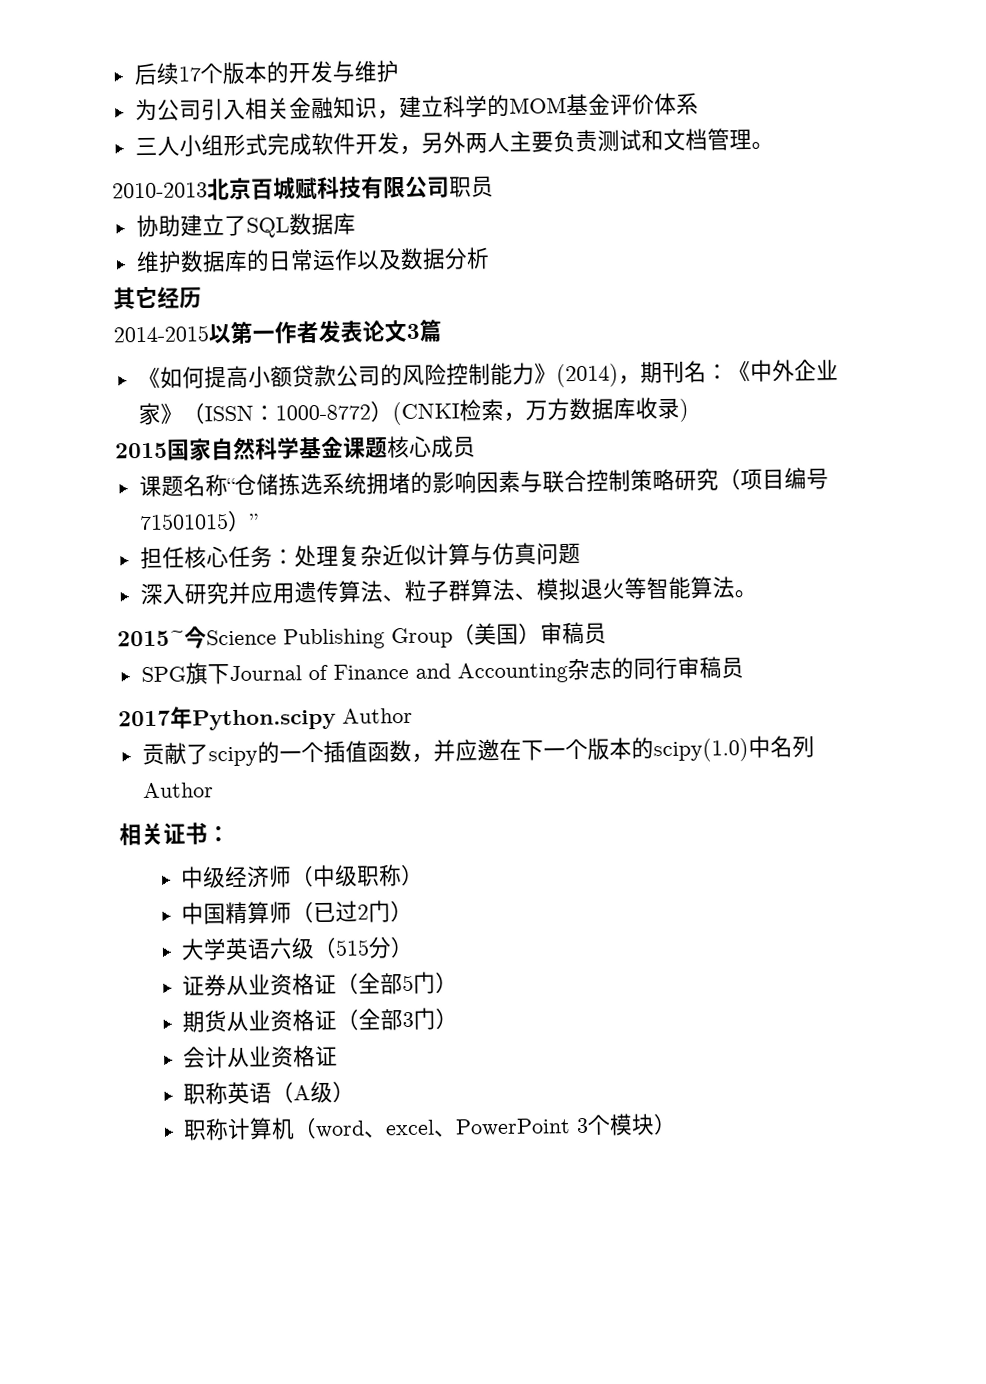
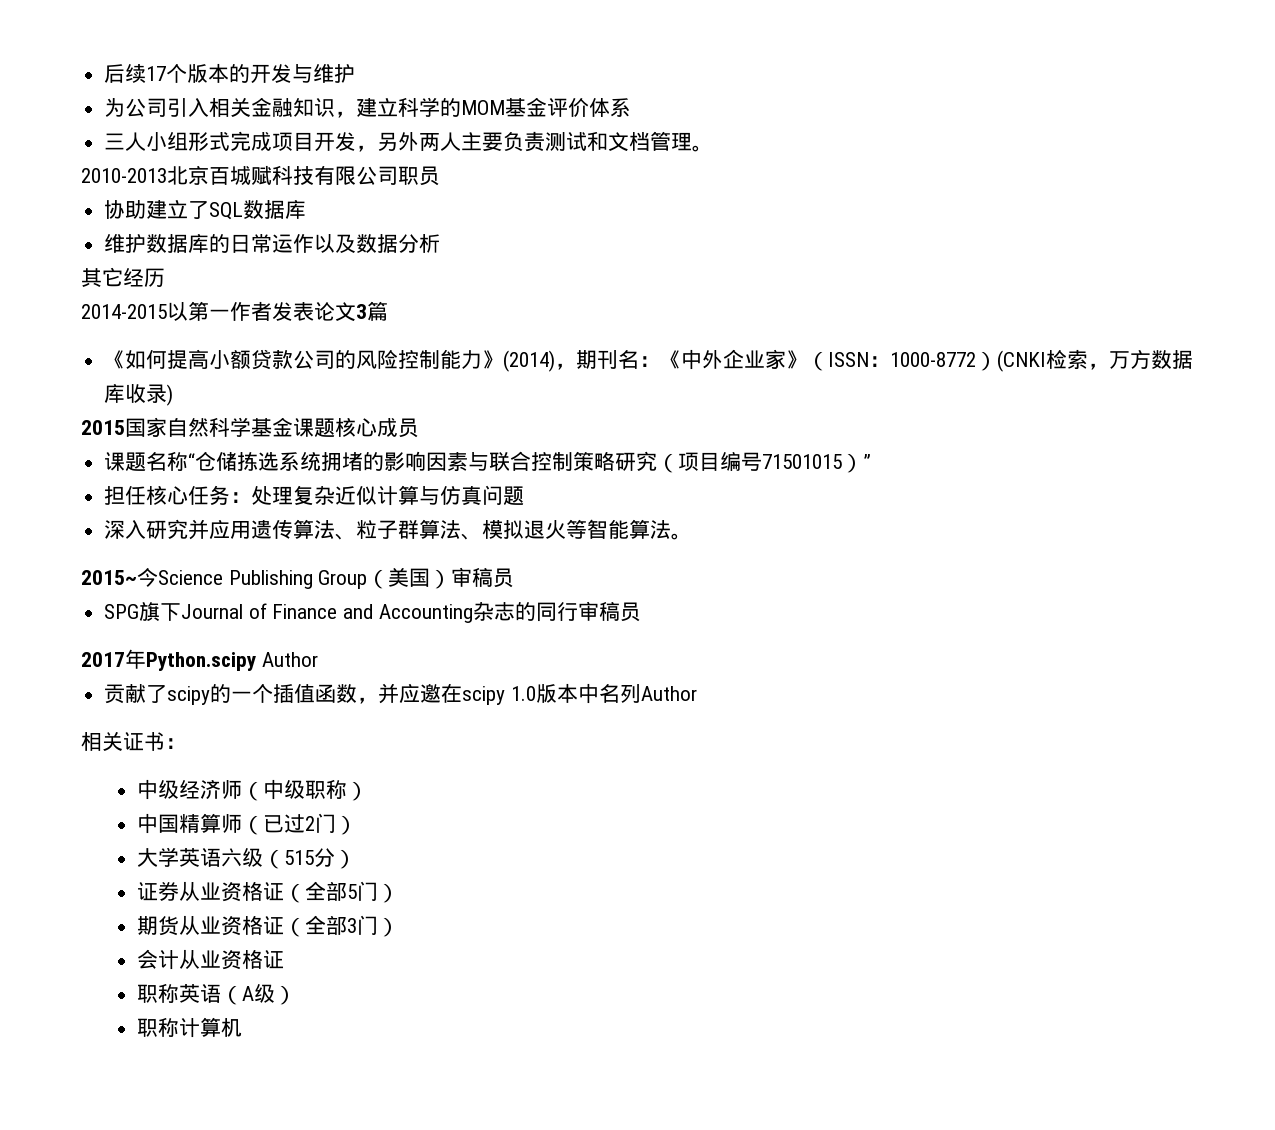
[310,132,356,156] 软件 -> [272,132,315,151] 项目
[520,737,749,763] 下一个版本的scipy(1.0) -> [462,683,578,705] scipy 1.0版本
[292,1113,677,1140] （word、excel、PowerPoint 3个模块） -> (243, 1027) none

